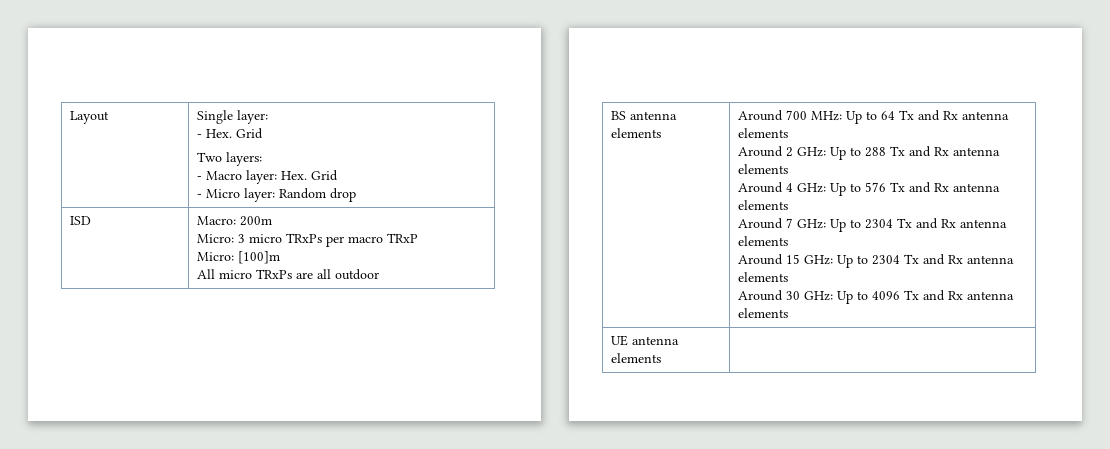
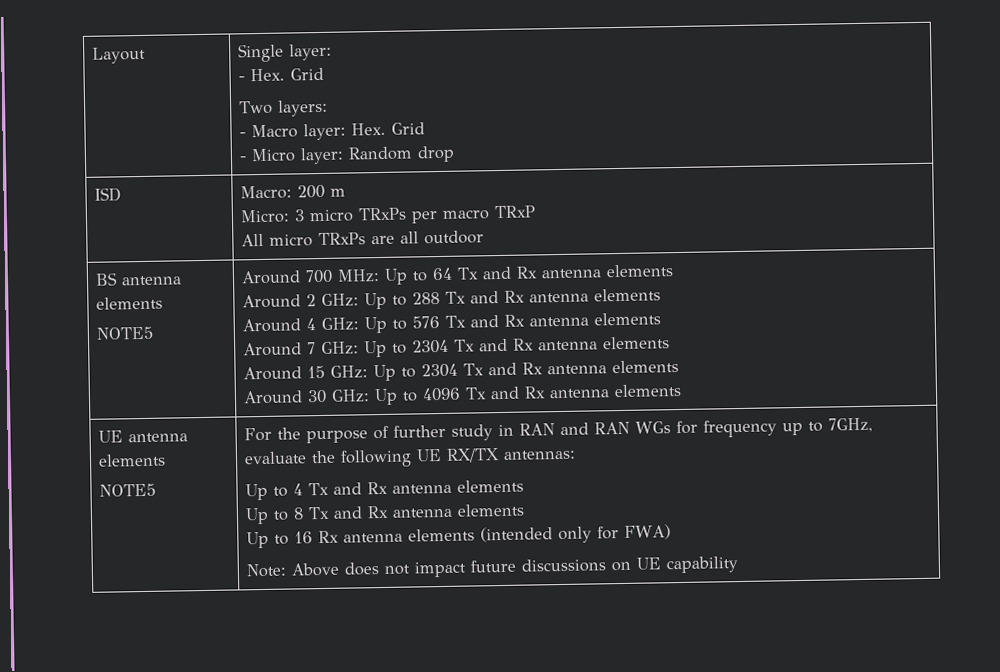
[240,216,273,226] 200m -> [296,184,346,199] 200 m
[197,251,281,264] // Micro: [100]m -> (536, 212) none
(662, 133) none -> [95,326,153,340] // NOTE5
(662, 358) | -> [98,483,156,497] [243,417,873,444] [243,448,576,468] [244,479,524,501] [244,503,525,525] [245,524,671,549] [245,556,738,578] // NOTE5 | For the purpose of further study in RAN and RAN WGs for frequency up to 7GHz, evaluate the following UE RX/TX antennas: // Up to 4 Tx and Rx antenna elements // Up to 8 Tx and Rx antenna elements // Up to 16 Rx antenna elements (intended only for FWA) // Note: Above does not impact future discussions on UE capability

